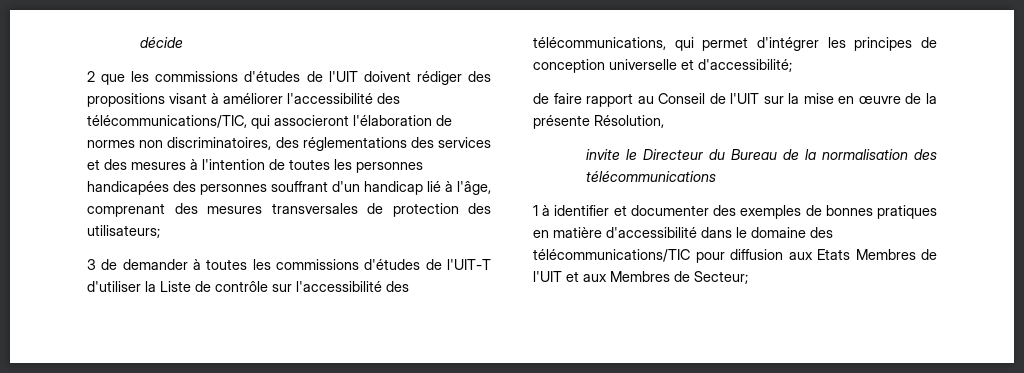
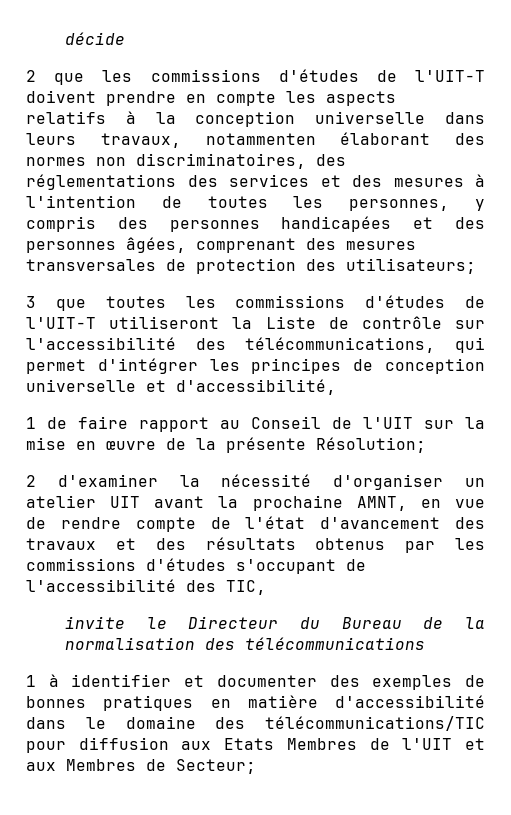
[328,71,491,85] [87,93,400,107] [87,115,452,129] l'UIT doivent rédiger des propositions visant à améliorer l'accessibilité des télécommunications/TIC, qui associeront l'élaboration de -> [415,70,485,82] [26,90,396,106] [26,111,485,127] [26,132,485,148] l'UIT-T doivent prendre en compte les aspects relatifs à la conception universelle dans leurs travaux, notammenten élaborant des
(352, 164) none -> [349,199,486,211] [26,216,148,232] personnes, y compris des
[173,181,491,195] des personnes souffrant d'un handicap lié à l'âge, -> [413,217,485,229] [26,237,186,253] et des personnes âgées,
[101,259,201,270] de demander à -> [55,299,86,311] que
[87,281,141,292] d'utiliser -> [109,316,220,329] utiliseront
[698,59,792,72] d'accessibilité; // -> [176,379,336,395] [26,417,36,429] d'accessibilité, // 1
[594,115,664,128] Résolution, -> [316,437,426,453] [26,474,486,490] [26,495,486,511] [26,516,485,532] [26,537,485,553] [26,558,366,574] [26,579,266,595] Résolution; // 2 d'examiner la nécessité d'organiser un atelier UIT avant la prochaine AMNT, en vue de rendre compte de l'état d'avancement des travaux et des résultats obtenus par les commissions d'études s'occupant de l'accessibilité des TIC,

